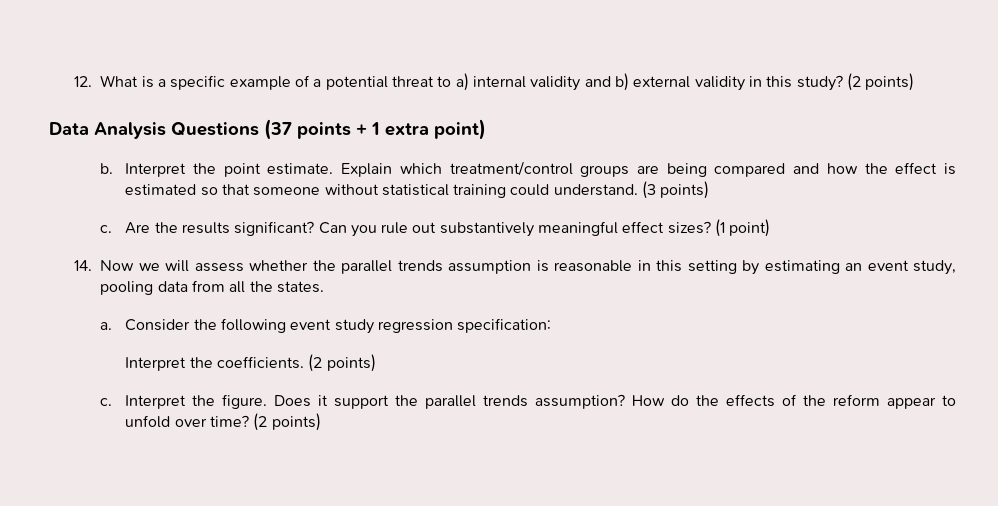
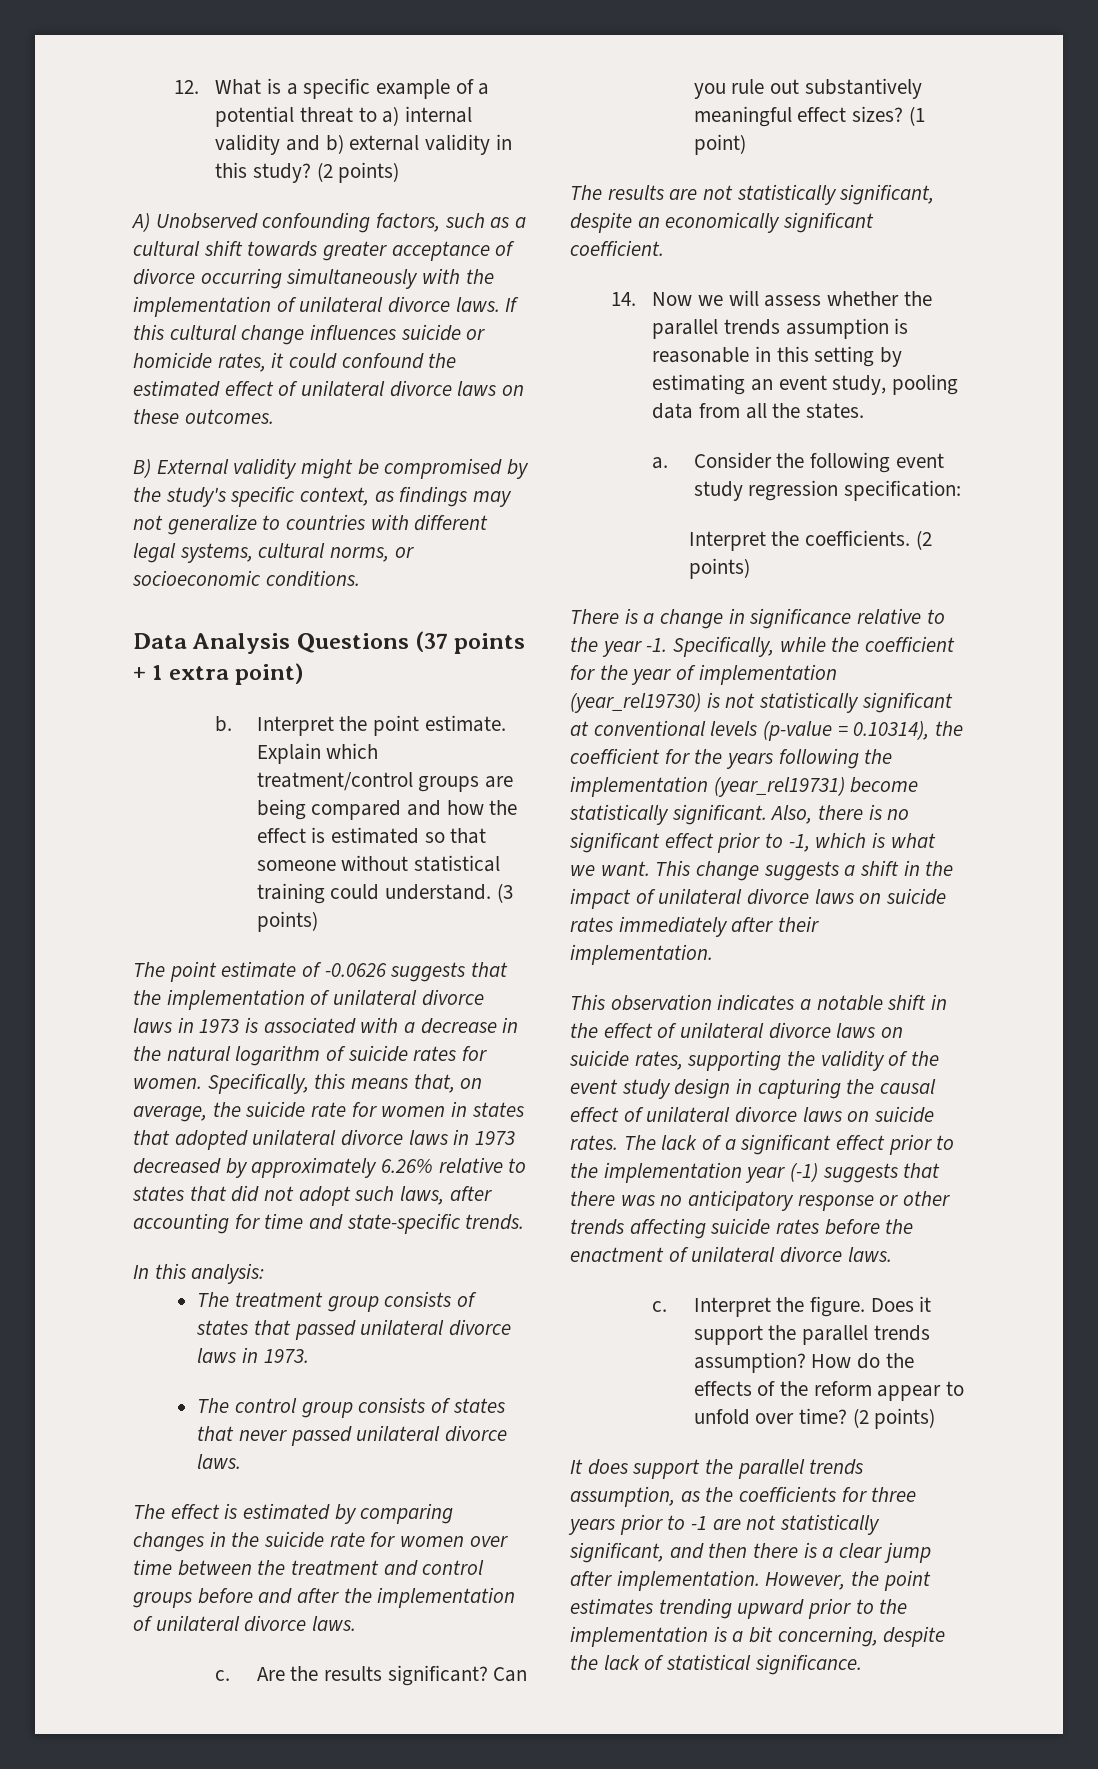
(915, 82) none -> [131,212,527,233] [133,240,516,261] [133,268,494,289] [133,296,520,317] [133,324,486,345] [133,352,457,372] [133,380,525,397] [133,409,274,424] [133,458,530,479] [133,486,513,507] [133,514,489,535] [133,543,414,563] [132,570,360,587] // A) Unobserved confounding factors, such as a cultural shift towards greater acceptance of divorce occurring simultaneously with the implementation of unilateral divorce laws. If this cultural change influences suicide or homicide rates, it could confound the estimated effect of unilateral divorce laws on these outcomes. // B) External validity might be compromised by the study's specific context, as findings may not generalize to countries with different legal systems, cultural norms, or socioeconomic conditions.
(710, 190) none -> [133,961,509,982] [133,989,484,1010] [133,1017,519,1034] [133,1045,488,1066] [133,1073,483,1094] [133,1101,524,1122] [133,1129,516,1150] [133,1157,527,1178] [132,1185,492,1206] [133,1213,525,1234] [133,1263,265,1284] [197,1291,477,1312] [196,1319,511,1340] [197,1347,309,1363] [197,1397,505,1418] [197,1425,507,1446] [197,1454,242,1469] [133,1503,454,1524] [133,1531,508,1552] [133,1559,485,1576] [133,1587,516,1608] [133,1615,357,1632] // The point estimate of -0.0626 suggests that the implementation of unilateral divorce laws in 1973 is associated with a decrease in the natural logarithm of suicide rates for women. Specifically, this means that, on average, the suicide rate for women in states that adopted unilateral divorce laws in 1973 decreased by approximately 6.26% relative to states that did not adopt such laws, after accounting for time and state-specific trends. // In this analysis: // The treatment group consists of states that passed unilateral divorce laws in 1973. // The control group consists of states that never passed unilateral divorce laws. // The effect is estimated by comparing changes in the suicide rate for women over time between the treatment and control groups before and after the implementation of unilateral divorce laws.
(771, 228) none -> [570,184,935,205] [570,212,875,233] [570,240,664,256] // The results are not statistically significant, despite an economically significant coefficient.
(376, 363) none -> [570,608,945,629] [570,636,956,657] [570,664,837,685] [570,692,953,713] [570,720,964,741] [570,748,893,769] [570,776,919,797] [569,804,910,825] [569,832,936,853] [570,860,954,881] [570,888,947,909] [570,916,820,937] [570,944,713,965] [570,994,948,1011] [570,1022,904,1039] [569,1050,940,1071] [570,1078,937,1099] [570,1106,935,1123] [570,1134,955,1155] [570,1162,941,1183] [570,1190,951,1211] [570,1218,914,1239] [570,1246,892,1263] // There is a change in significance relative to the year -1. Specifically, while the coefficient for the year of implementation (year_rel19730) is not statistically significant at conventional levels (p-value = 0.10314), the coefficient for the years following the implementation (year_rel19731) become statistically significant. Also, there is no significant effect prior to -1, which is what we want. This change suggests a shift in the impact of unilateral divorce laws on suicide rates immediately after their implementation. // This observation indicates a notable shift in the effect of unilateral divorce laws on suicide rates, supporting the validity of the event study design in capturing the causal effect of unilateral divorce laws on suicide rates. The lack of a significant effect prior to the implementation year (-1) suggests that there was no anticipatory response or other trends affecting suicide rates before the enactment of unilateral divorce laws.
(321, 422) none -> [570,1459,864,1479] [570,1486,917,1507] [568,1514,881,1535] [569,1542,931,1563] [570,1570,931,1591] [570,1598,908,1619] [570,1626,946,1647] [570,1654,862,1675] // It does support the parallel trends assumption, as the coefficients for three years prior to -1 are not statistically significant, and then there is a clear jump after implementation. However, the point estimates trending upward prior to the implementation is a bit concerning, despite the lack of statistical significance.

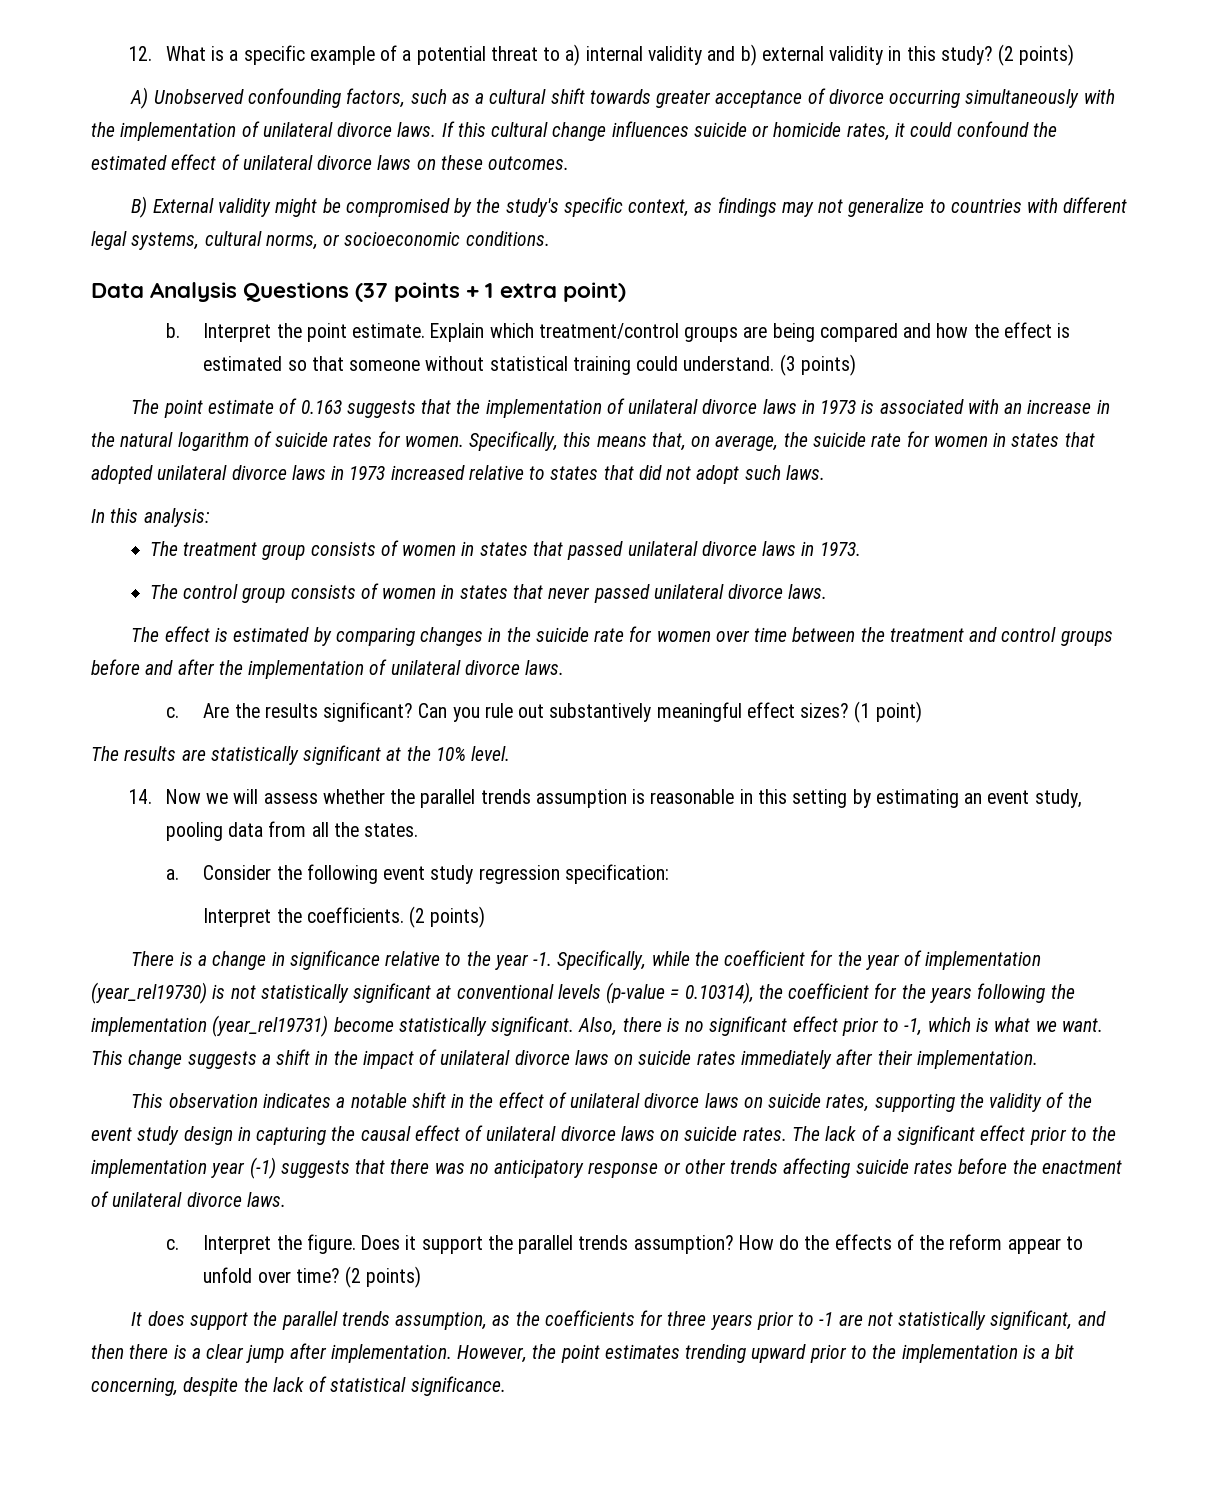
[324,963,387,977] -0.0626 -> [300,400,342,414] 0.163
[404,1018,497,1034] a decrease -> [1004,399,1092,414] an increase
[133,1157,434,1178] decreased by approximately 6.26% -> [390,465,465,480] increased
[400,1186,492,1205] [133,1213,525,1234] laws, after accounting for time and state-specific trends. -> [785,465,825,480] laws.
(477, 1299) none -> [402,541,475,556] women in
(451, 1405) none -> [382,584,455,599] women in
[703,184,935,205] [570,212,875,233] [570,240,664,256] not statistically significant, despite an economically significant coefficient. -> [210,745,511,765] statistically significant at the 10% level.

